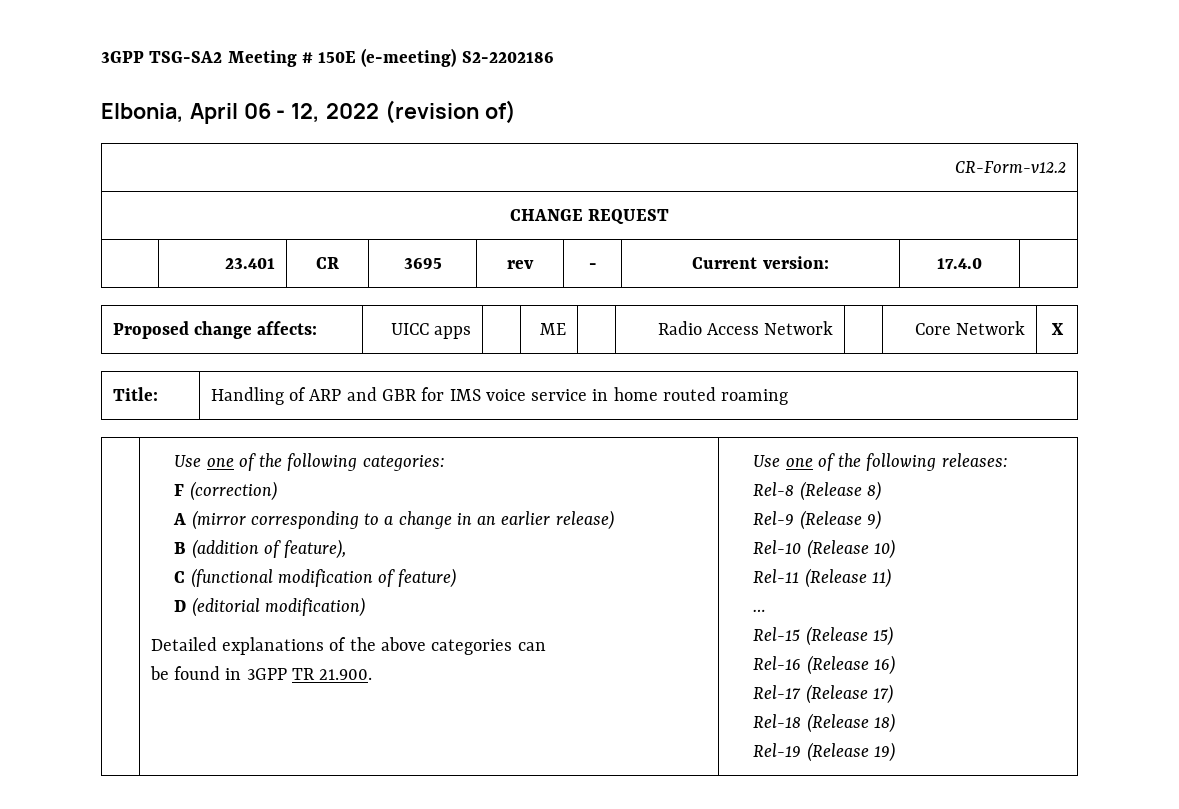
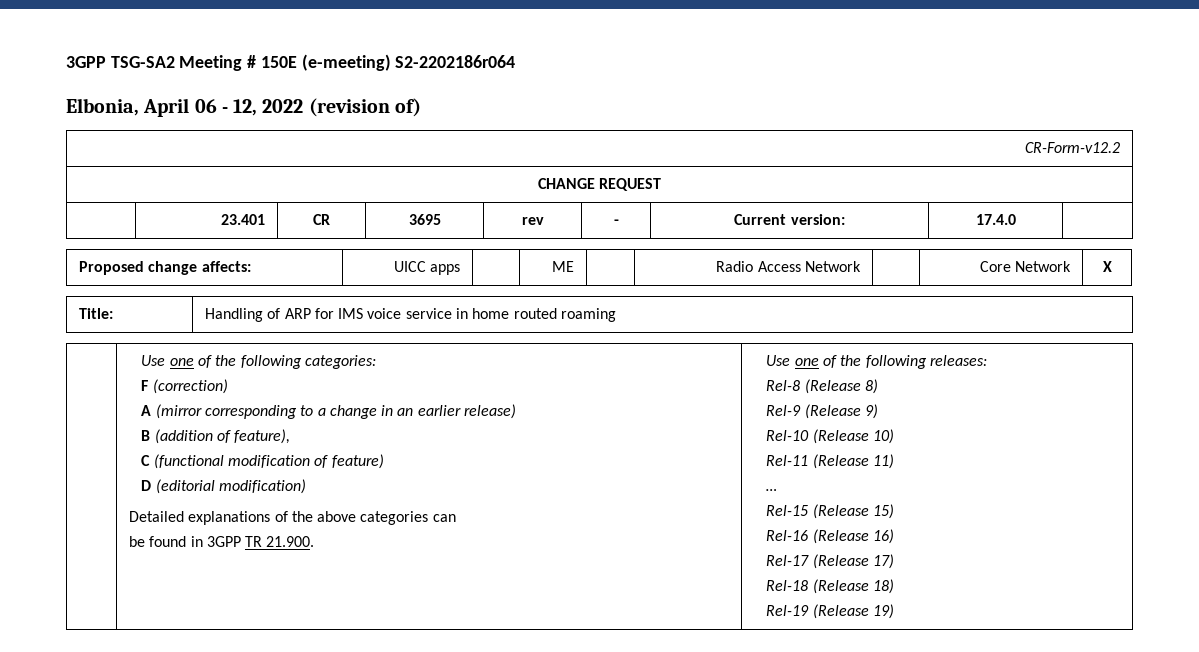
[461,51,554,63] S2-2202186 -> [395,55,516,68] S2-2202186r064
[346,387,418,401] and GBR -> (311, 313) none

